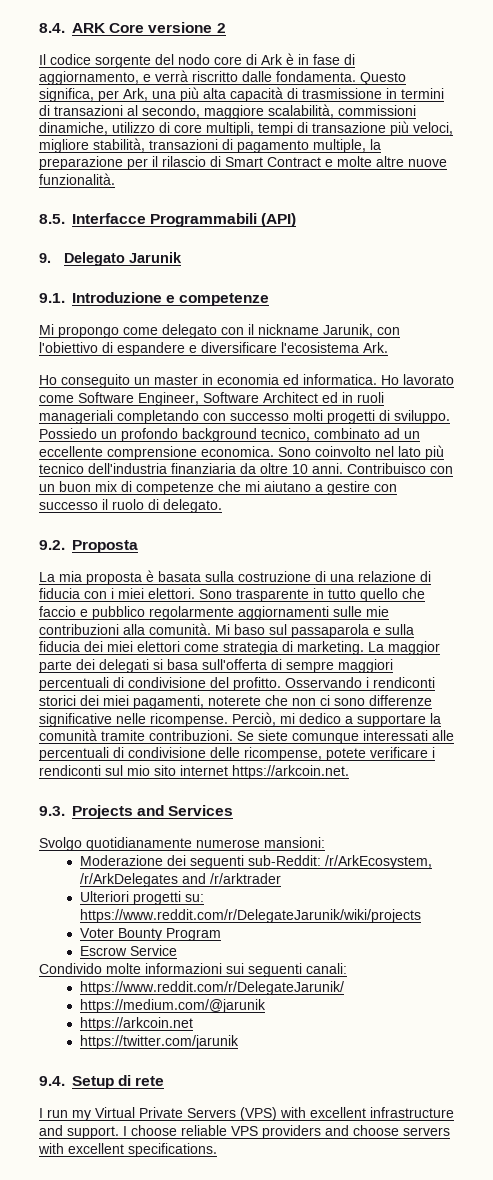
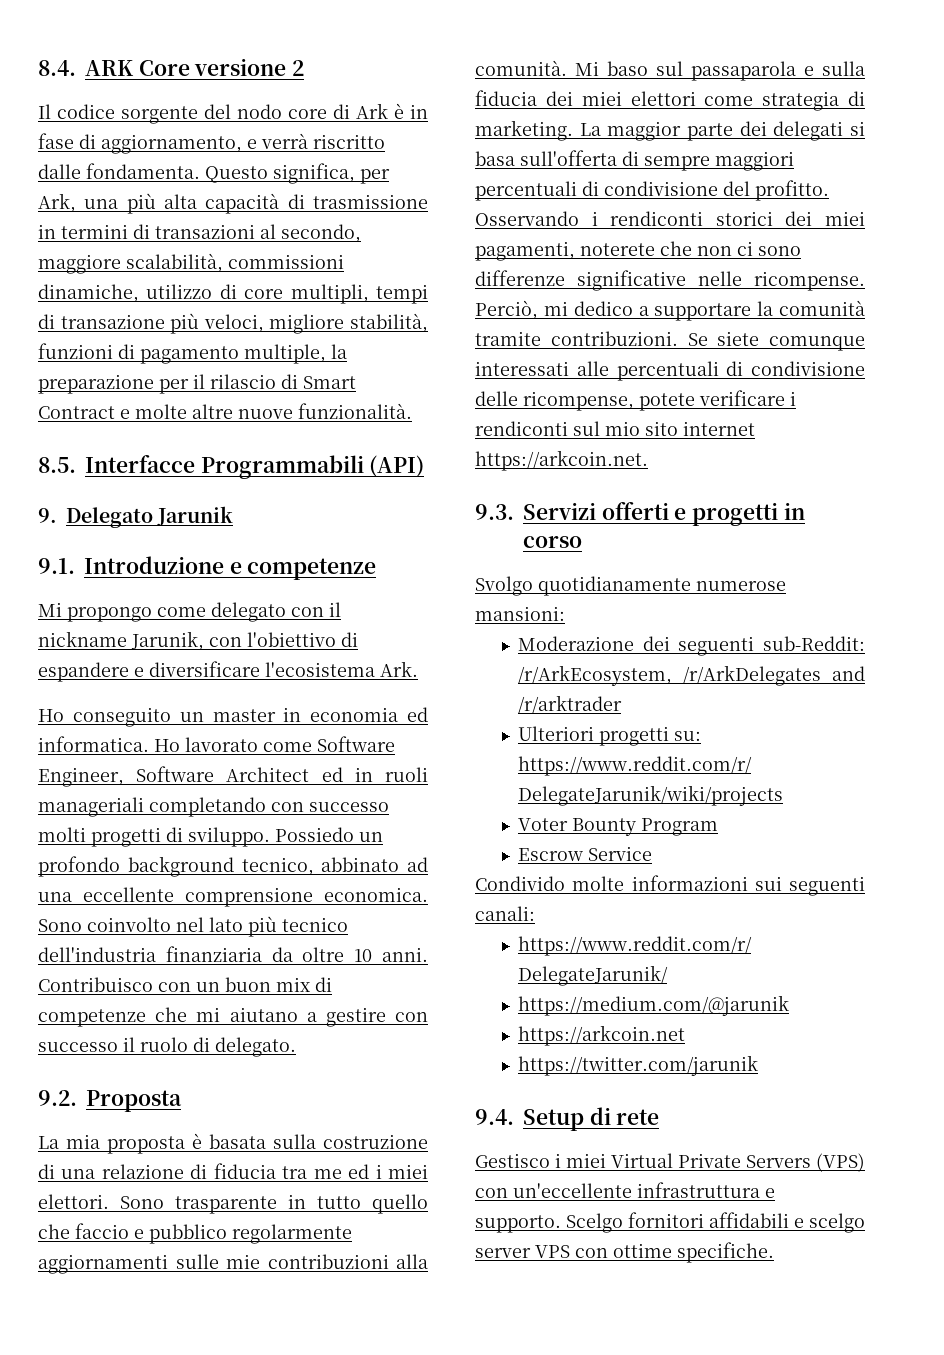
[149,139,218,150] transazioni -> [38,343,113,359] funzioni
[314,428,420,439] combinato ad un -> [321,857,428,872] [38,892,72,902] abbinato ad una
[84,591,107,599] con -> [282,1164,370,1179] tra me ed
[72,805,234,819] Projects and Services -> [523,502,805,526] [523,536,582,548] Servizi offerti e progetti in corso
[39,1108,91,1121] I run my -> [475,1153,606,1168] Gestisco i miei
[280,1107,454,1118] [39,1125,450,1139] [38,1143,217,1157] with excellent infrastructure and support. I choose reliable VPS providers and choose servers with excellent specifications. -> [475,1182,775,1198] [475,1212,865,1233] [475,1242,774,1263] con un'eccellente infrastruttura e supporto. Scelgo fornitori affidabili e scelgo server VPS con ottime specifiche.

